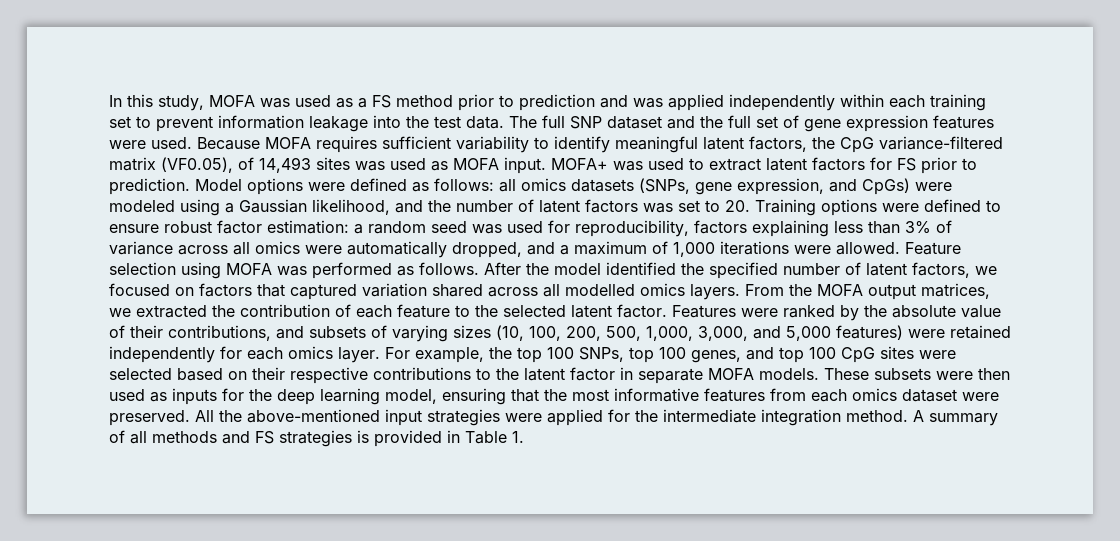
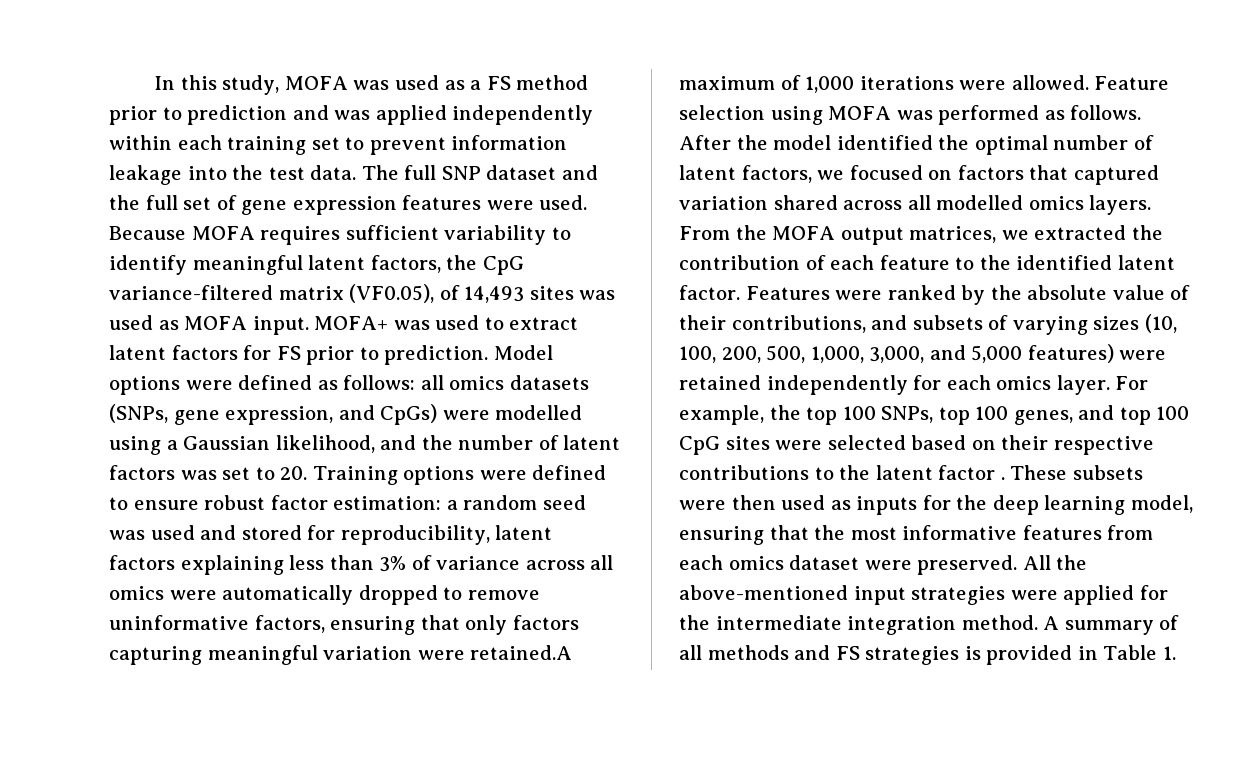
[109,200,175,212] modeled -> [495,405,583,420] modelled
(543, 227) none -> [200,525,302,540] and stored
(689, 228) none -> [495,525,553,540] latent
[452,242,569,258] dropped, and a -> [358,585,540,605] [109,615,579,635] [109,645,573,665] dropped to remove uninformative factors, ensuring that only factors capturing meaningful variation were retained.A
[709,262,778,279] specified -> [974,135,1048,155] optimal
[503,305,566,317] selected -> [1016,255,1113,270] identified
[620,367,819,384] in separate MOFA models. -> [1000,477,1005,480] .

